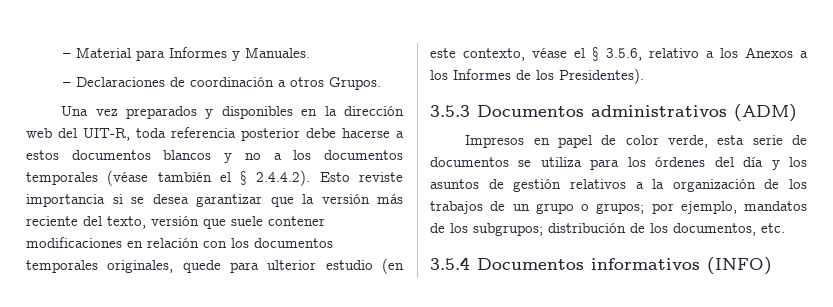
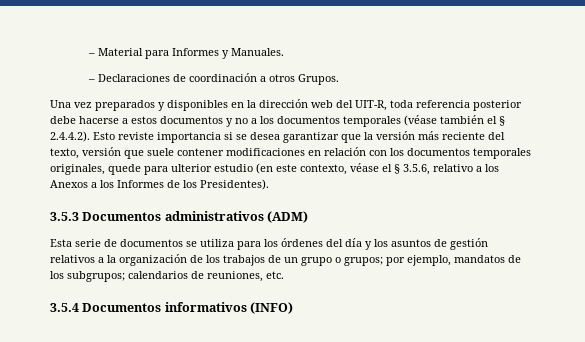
[163,150,212,160] blancos -> (223, 120) none
[465,135,745,148] Impresos en papel de color verde, esta -> [50,239,72,247] Esta
[548,223,756,236] distribución de los documentos, -> [128,271,263,282] calendarios de reuniones,

